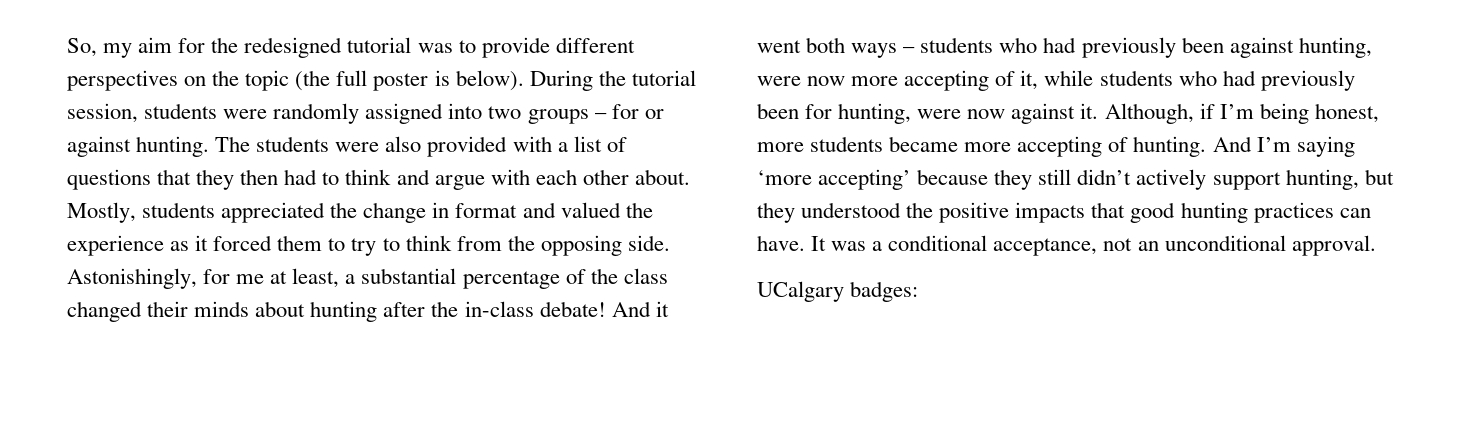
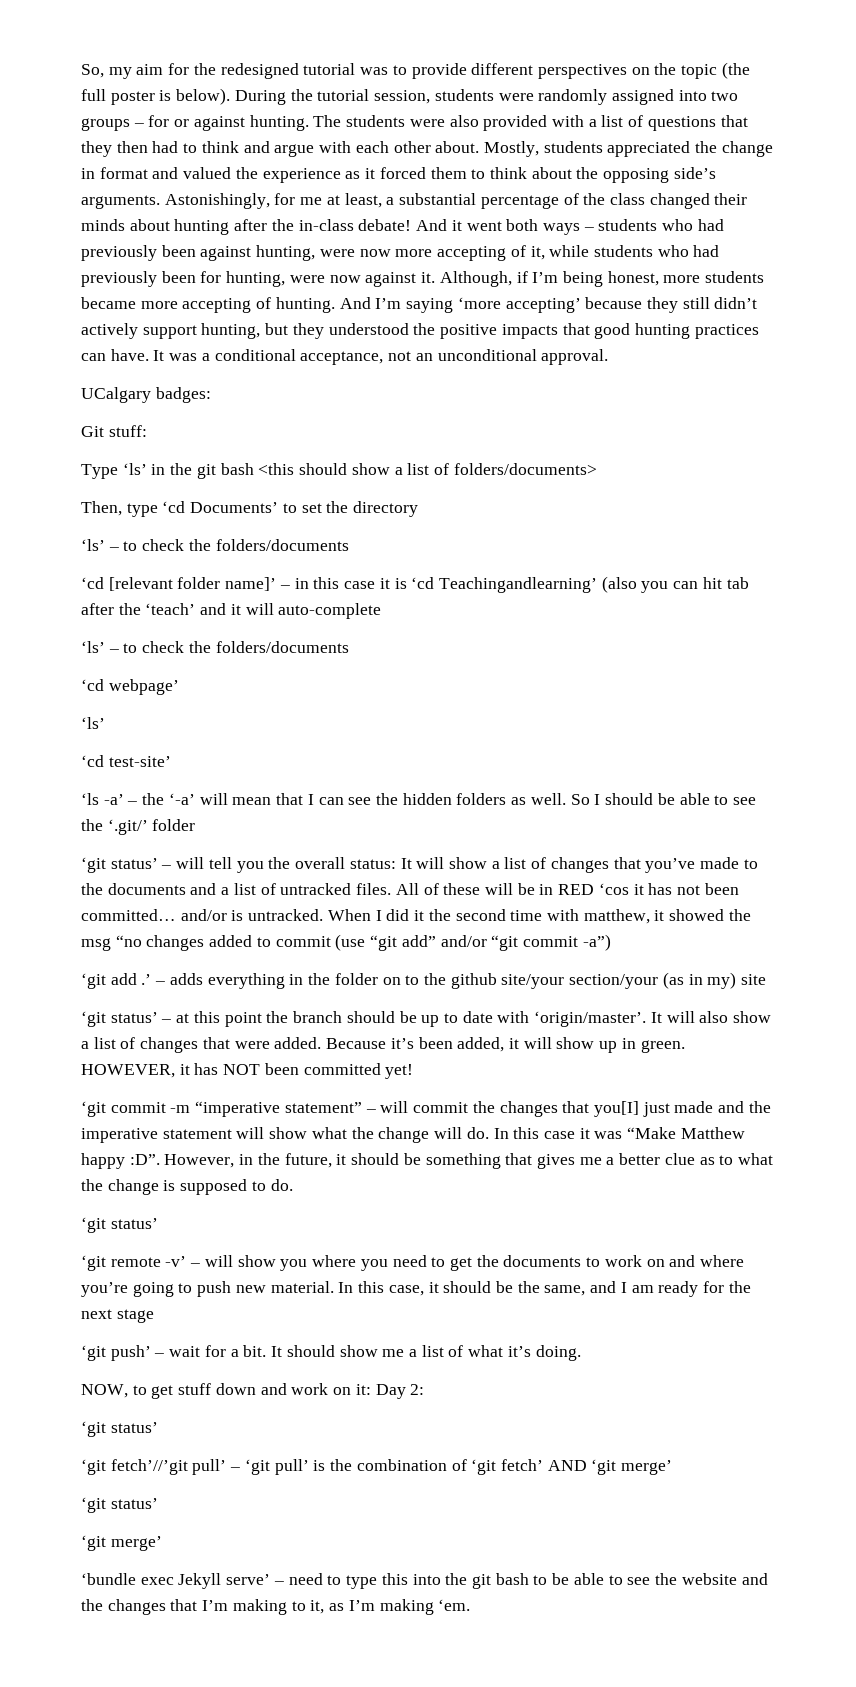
[351,235,670,256] try to think from the opposing side. -> [489,167,716,183] [81,195,160,209] think about the opposing side’s arguments.
(919, 291) none -> [81,425,147,437] [81,463,597,479] [81,501,419,517] [81,539,349,551] [81,576,749,593] [81,603,382,619] [81,641,349,653] [81,679,179,695] [81,717,105,729] [81,755,171,767] [81,793,756,805] [81,819,196,835] [81,857,758,873] [81,883,739,895] [81,909,751,924] [81,934,611,951] [81,972,767,989] [81,1011,772,1027] [81,1037,685,1053] [81,1063,414,1079] [81,1101,771,1117] [81,1127,745,1143] [81,1153,774,1169] [81,1179,293,1195] [81,1217,158,1233] [81,1255,745,1271] [81,1281,751,1297] [81,1309,154,1323] [81,1345,581,1361] [81,1383,425,1399] [81,1421,158,1437] [81,1459,673,1475] [81,1497,158,1513] [81,1535,162,1551] [81,1573,768,1589] [81,1599,471,1615] // Git stuff: // Type ‘ls’ in the git bash <this should show a list of folders/documents> // Then, type ‘cd Documents’ to set the directory // ‘ls’ – to check the folders/documents // ‘cd [relevant folder name]’ – in this case it is ‘cd Teachingandlearning’ (also you can hit tab after the ‘teach’ and it will auto-complete // ‘ls’ – to check the folders/documents // ‘cd webpage’ // ‘ls’ // ‘cd test-site’ // ‘ls -a’ – the ‘-a’ will mean that I can see the hidden folders as well. So I should be able to see the ‘.git/’ folder // ‘git status’ – will tell you the overall status: It will show a list of changes that you’ve made to the documents and a list of untracked files. All of these will be in RED ‘cos it has not been committed… and/or is untracked. When I did it the second time with matthew, it showed the msg “no changes added to commit (use “git add” and/or “git commit -a”) // ‘git add .’ – adds everything in the folder on to the github site/your section/your (as in my) site // ‘git status’ – at this point the branch should be up to date with ‘origin/master’. It will also show a list of changes that were added. Because it’s been added, it will show up in green. HOWEVER, it has NOT been committed yet! // ‘git commit -m “imperative statement” – will commit the changes that you[I] just made and the imperative statement will show what the change will do. In this case it was “Make Matthew happy :D”. However, in the future, it should be something that gives me a better clue as to what the change is supposed to do. // ‘git status’ // ‘git remote -v’ – will show you where you need to get the documents to work on and where you’re going to push new material. In this case, it should be the same, and I am ready for the next stage // ‘git push’ – wait for a bit. It should show me a list of what it’s doing. // NOW, to get stuff down and work on it: Day 2: // ‘git status’ // ‘git fetch’//’git pull’ – ‘git pull’ is the combination of ‘git fetch’ AND ‘git merge’ // ‘git status’ // ‘git merge’ // ‘bundle exec Jekyll serve’ – need to type this into the git bash to be able to see the website and the changes that I’m making to it, as I’m making ‘em.

